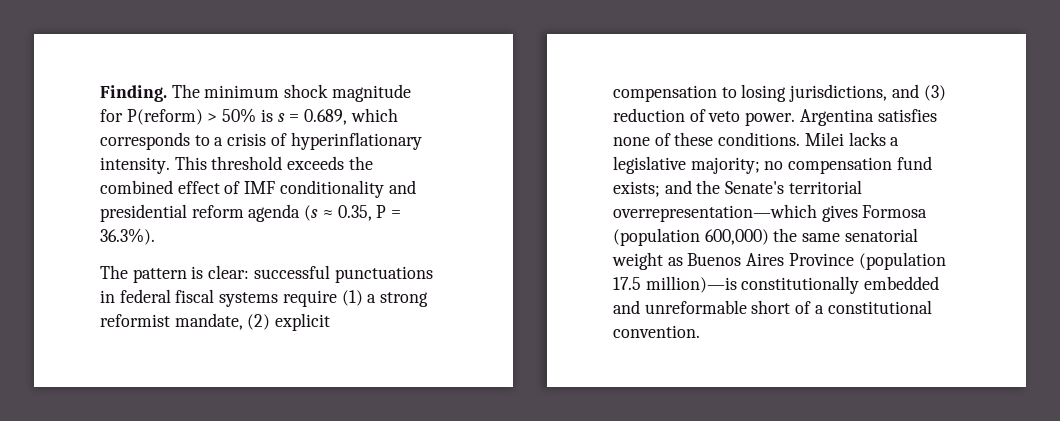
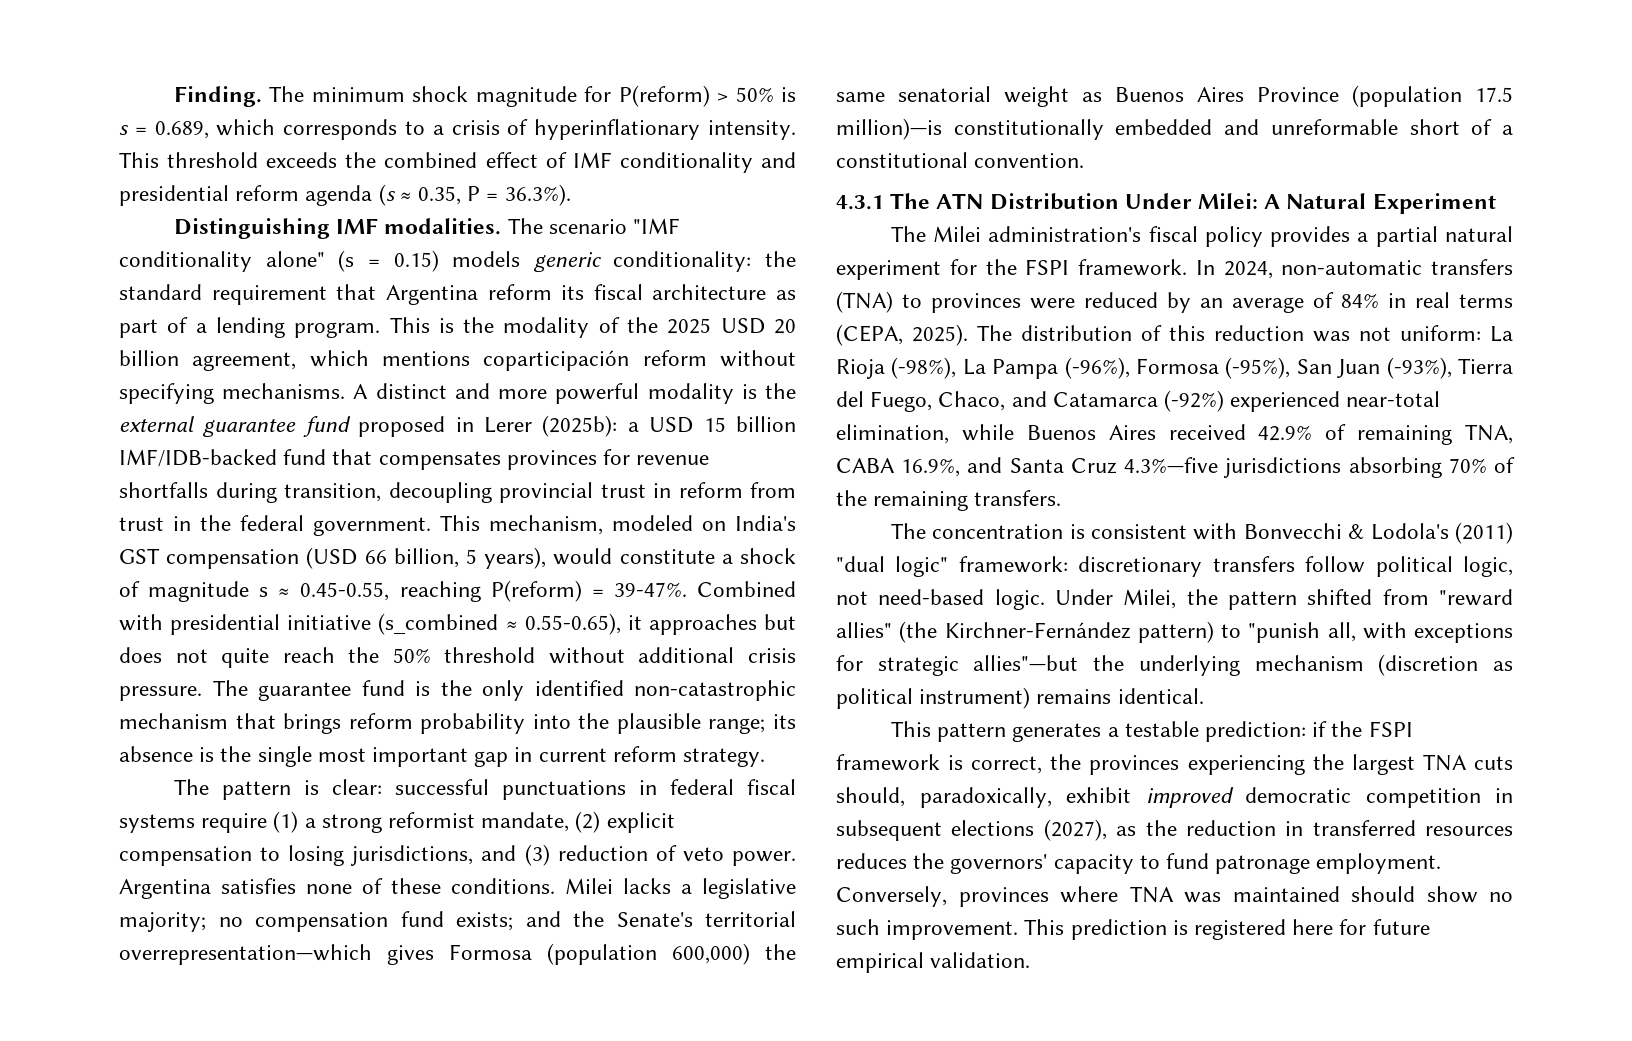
(155, 236) none -> [173,218,681,239] [119,250,796,272] [119,284,796,305] [119,317,796,338] [119,350,796,371] [119,383,796,404] [119,415,796,437] [119,449,710,470] [119,482,796,503] [119,515,796,536] [119,547,796,569] [119,580,796,602] [119,613,796,635] [119,647,796,668] [119,680,796,701] [119,713,796,734] [119,746,766,767] // Distinguishing IMF modalities. The scenario "IMF conditionality alone" (s = 0.15) models generic conditionality: the standard requirement that Argentina reform its fiscal architecture as part of a lending program. This is the modality of the 2025 USD 20 billion agreement, which mentions coparticipación reform without specifying mechanisms. A distinct and more powerful modality is the external guarantee fund proposed in Lerer (2025b): a USD 15 billion IMF/IDB-backed fund that compensates provinces for revenue shortfalls during transition, decoupling provincial trust in reform from trust in the federal government. This mechanism, modeled on India's GST compensation (USD 66 billion, 5 years), would constitute a shock of magnitude s ≈ 0.45-0.55, reaching P(reform) = 39-47%. Combined with presidential initiative (s_combined ≈ 0.55-0.65), it approaches but does not quite reach the 50% threshold without additional crisis pressure. The guarantee fund is the only identified non-catastrophic mechanism that brings reform probability into the plausible range; its absence is the single most important gap in current reform strategy.
(700, 331) none -> [836,193,1496,214] [890,226,1513,247] [836,259,1513,280] [836,291,1513,313] [836,324,1513,346] [836,357,1513,379] [836,390,1441,412] [836,424,1513,445] [836,457,1515,478] [836,490,1062,511] [890,522,1513,544] [836,556,1513,577] [836,589,1513,610] [836,621,1513,643] [836,654,1513,676] [836,687,1204,709] [890,721,1413,742] [836,754,1513,775] [836,787,1513,808] [836,819,1513,841] [836,853,1442,874] [836,886,1513,907] [836,919,1430,940] [836,952,1031,973] // 4.3.1 The ATN Distribution Under Milei: A Natural Experiment // The Milei administration's fiscal policy provides a partial natural experiment for the FSPI framework. In 2024, non-automatic transfers (TNA) to provinces were reduced by an average of 84% in real terms (CEPA, 2025). The distribution of this reduction was not uniform: La Rioja (-98%), La Pampa (-96%), Formosa (-95%), San Juan (-93%), Tierra del Fuego, Chaco, and Catamarca (-92%) experienced near-total elimination, while Buenos Aires received 42.9% of remaining TNA, CABA 16.9%, and Santa Cruz 4.3%—five jurisdictions absorbing 70% of the remaining transfers. // The concentration is consistent with Bonvecchi & Lodola's (2011) "dual logic" framework: discretionary transfers follow political logic, not need-based logic. Under Milei, the pattern shifted from "reward allies" (the Kirchner-Fernández pattern) to "punish all, with exceptions for strategic allies"—but the underlying mechanism (discretion as political instrument) remains identical. // This pattern generates a testable prediction: if the FSPI framework is correct, the provinces experiencing the largest TNA cuts should, paradoxically, exhibit improved democratic competition in subsequent elections (2027), as the reduction in transferred resources reduces the governors' capacity to fund patronage employment. Conversely, provinces where TNA was maintained should show no such improvement. This prediction is registered here for future empirical validation.

